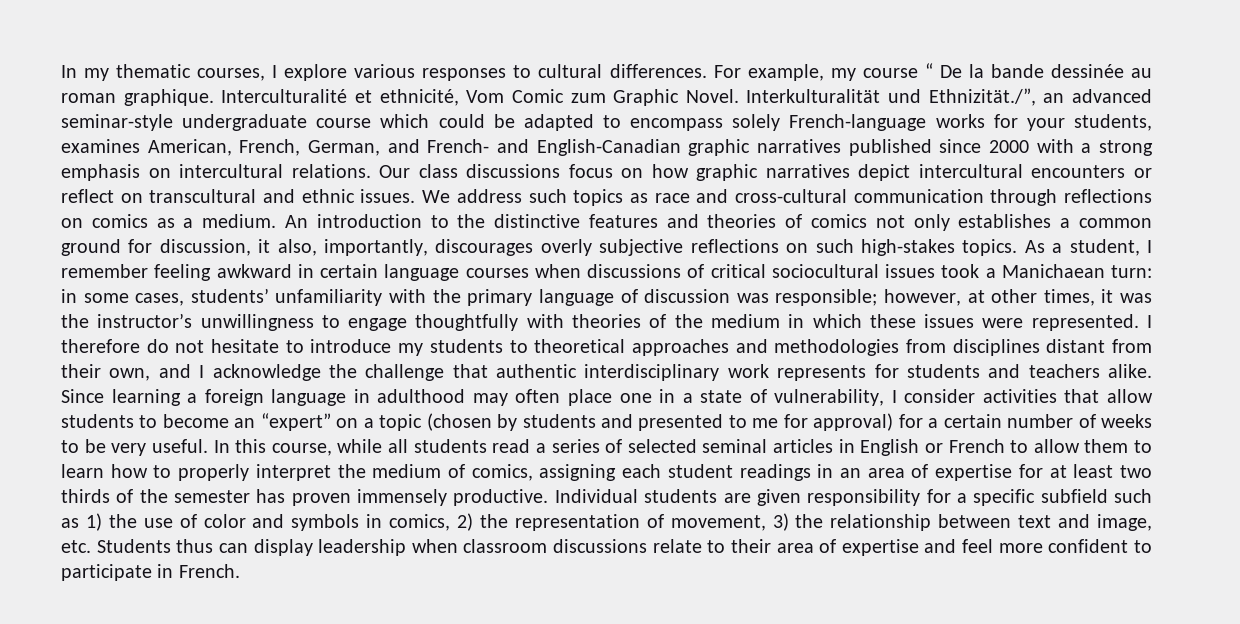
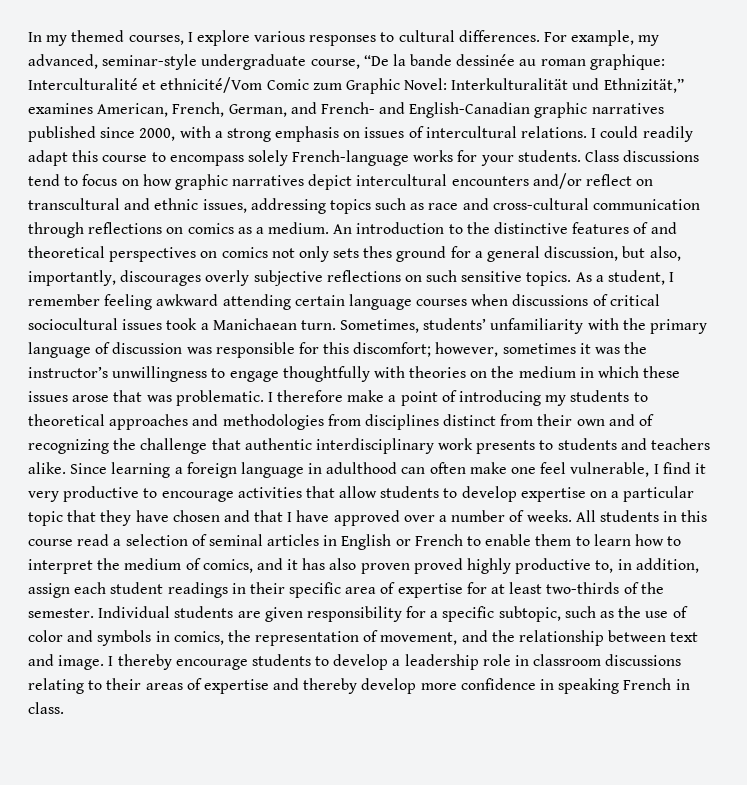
[116,64,192,78] thematic -> [71,30,125,42] themed
[862,63,962,78] course “ De -> [28,54,389,70] advanced, seminar-style undergraduate course, “De
[123,89,214,106] graphique. -> [589,54,665,70] graphique:
[379,89,505,106] ethnicité, Vom -> [160,77,263,93] ethnicité/Vom
[685,89,739,103] Novel. -> [404,78,448,90] Novel:
[928,88,1152,106] [61,114,1152,131] Ethnizität./”, an advanced seminar-style undergraduate course which could be adapted to encompass solely French-language works for your students, -> [603,78,684,93] Ethnizität,”
[988,140,1029,153] 2000 -> [139,128,176,141] 2000,
[179,164,561,178] intercultural relations. Our class discussions -> [364,126,693,142] [28,150,700,166] [28,174,79,186] issues of intercultural relations. I could readily adapt this course to encompass solely French-language works for your students. Class discussions tend to
[1134,168,1152,178] or -> [532,173,582,189] and/or
[360,189,624,206] issues. We address such topics -> [202,198,407,214] issues, addressing topics such
[666,214,1152,231] [61,239,271,256] and theories of comics not only establishes a common ground for discussion, it -> [633,222,677,234] [28,246,646,262] of and theoretical perspectives on comics not only sets thes ground for a general discussion, but
[860,239,955,256] high-stakes -> [461,271,523,282] sensitive
[297,264,314,278] in -> [222,294,291,310] attending
[1111,265,1152,278] [61,289,185,306] turn: in some cases, -> [300,319,420,333] turn. Sometimes,
[775,289,1095,306] responsible; however, at other times, -> [215,342,576,358] responsible for this discomfort; however, sometimes
[649,314,667,328] of -> [470,371,488,378] on
[982,314,1152,331] [61,339,392,353] were represented. I therefore do not hesitate to introduce -> [72,390,542,406] arose that was problematic. I therefore make a point of introducing
[1046,339,1106,353] distant -> [443,414,497,426] distinct
[109,364,321,381] own, and I acknowledge -> [576,414,655,426] [28,439,109,454] own and of recognizing
[777,364,899,381] represents for -> [476,440,554,454] presents to
[472,389,976,406] may often place one in a state of vulnerability, I consider -> [401,462,706,477] [28,486,234,502] can often make one feel vulnerable, I find it very productive to encourage
[162,413,1153,431] [61,439,697,456] become an “expert” on a topic (chosen by students and presented to me for approval) for a certain number of weeks to be very useful. In this course, while all students read a series of selected -> [461,486,695,502] [28,510,708,526] [28,534,207,546] develop expertise on a particular topic that they have chosen and that I have approved over a number of weeks. All students in this course read a selection of
[1033,439,1080,453] allow -> [485,534,532,546] enable
[178,464,250,481] properly -> (682, 541) none
[539,464,617,481] assigning -> [256,558,699,574] [28,583,70,598] and it has also proven proved highly productive to, in addition, assign
[839,468,861,478] an -> [249,582,342,598] their specific
[1119,465,1152,478] [61,489,549,506] two thirds of the semester has proven immensely productive. -> [546,582,664,594] [28,608,94,618] two-thirds of the semester.
[1040,489,1153,503] [61,513,102,531] subfield such as 1) -> [498,606,615,622] subtopic, such as
[457,513,474,531] 2) -> (224, 638) none
[772,513,789,531] 3) -> [461,630,488,642] and
[1097,514,1153,531] [61,539,458,556] image, etc. Students thus can display leadership when -> [58,654,530,670] image. I thereby encourage students to develop a leadership role in
[652,539,702,553] relate -> [28,678,84,694] relating
[776,543,814,553] area -> [145,683,183,690] areas
[962,539,1153,553] [61,564,240,581] feel more confident to participate in French. -> [303,678,690,694] [28,702,64,714] thereby develop more confidence in speaking French in class.

